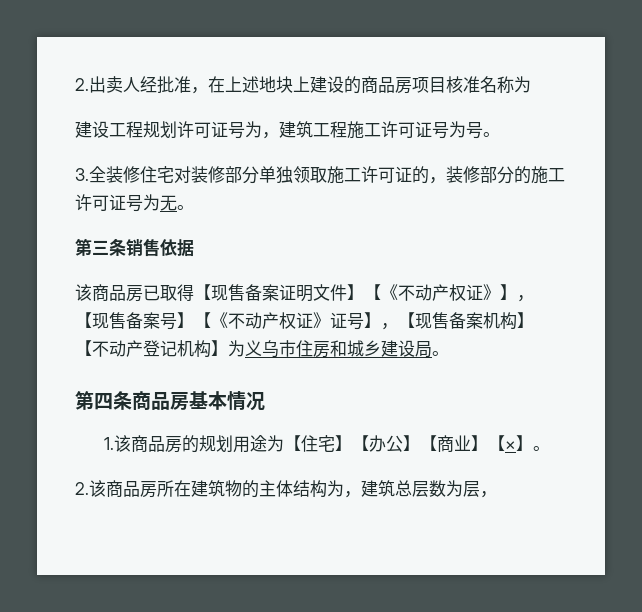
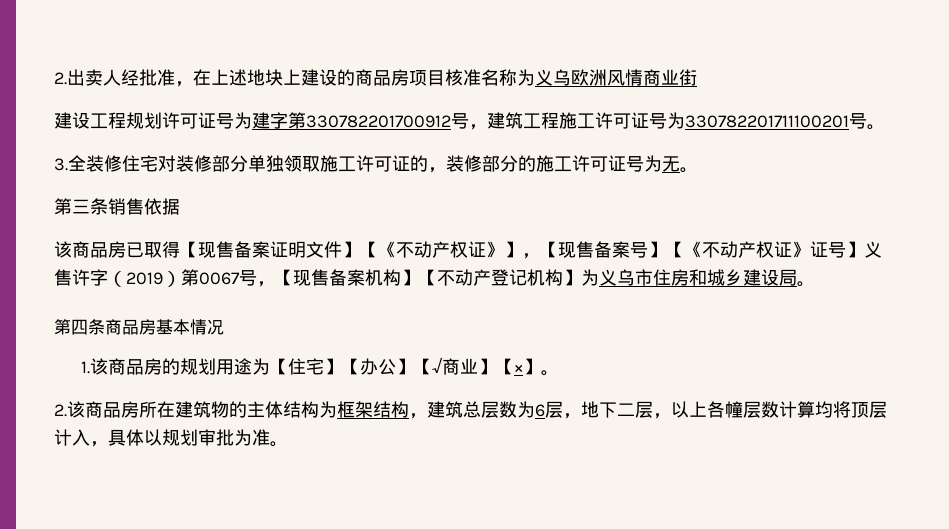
(531, 84) none -> [535,69,697,86] 义乌欧洲风情商业街
(262, 129) none -> [252,112,469,129] 建字第330782201700912号
(466, 129) none -> [685,115,849,128] 330782201711100201
(381, 320) none -> [864,241,882,258] [54,269,257,287] 义售许字（2019）第0067号
(437, 443) none -> [431,357,443,373] √
(344, 488) none -> [337,401,409,418] 框架结构
[463,481,497,498] 层， -> [535,401,887,419] [54,429,288,447] 6层，地下二层，以上各幢层数计算均将顶层计入，具体以规划审批为准。

